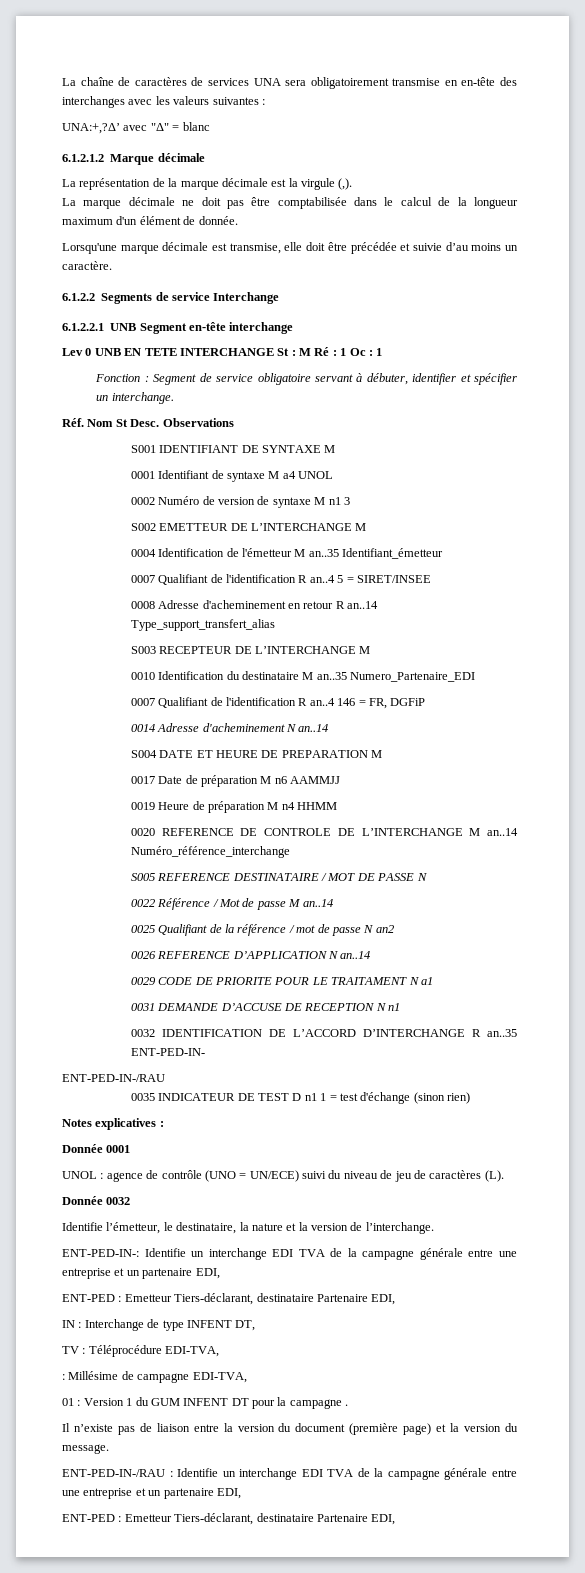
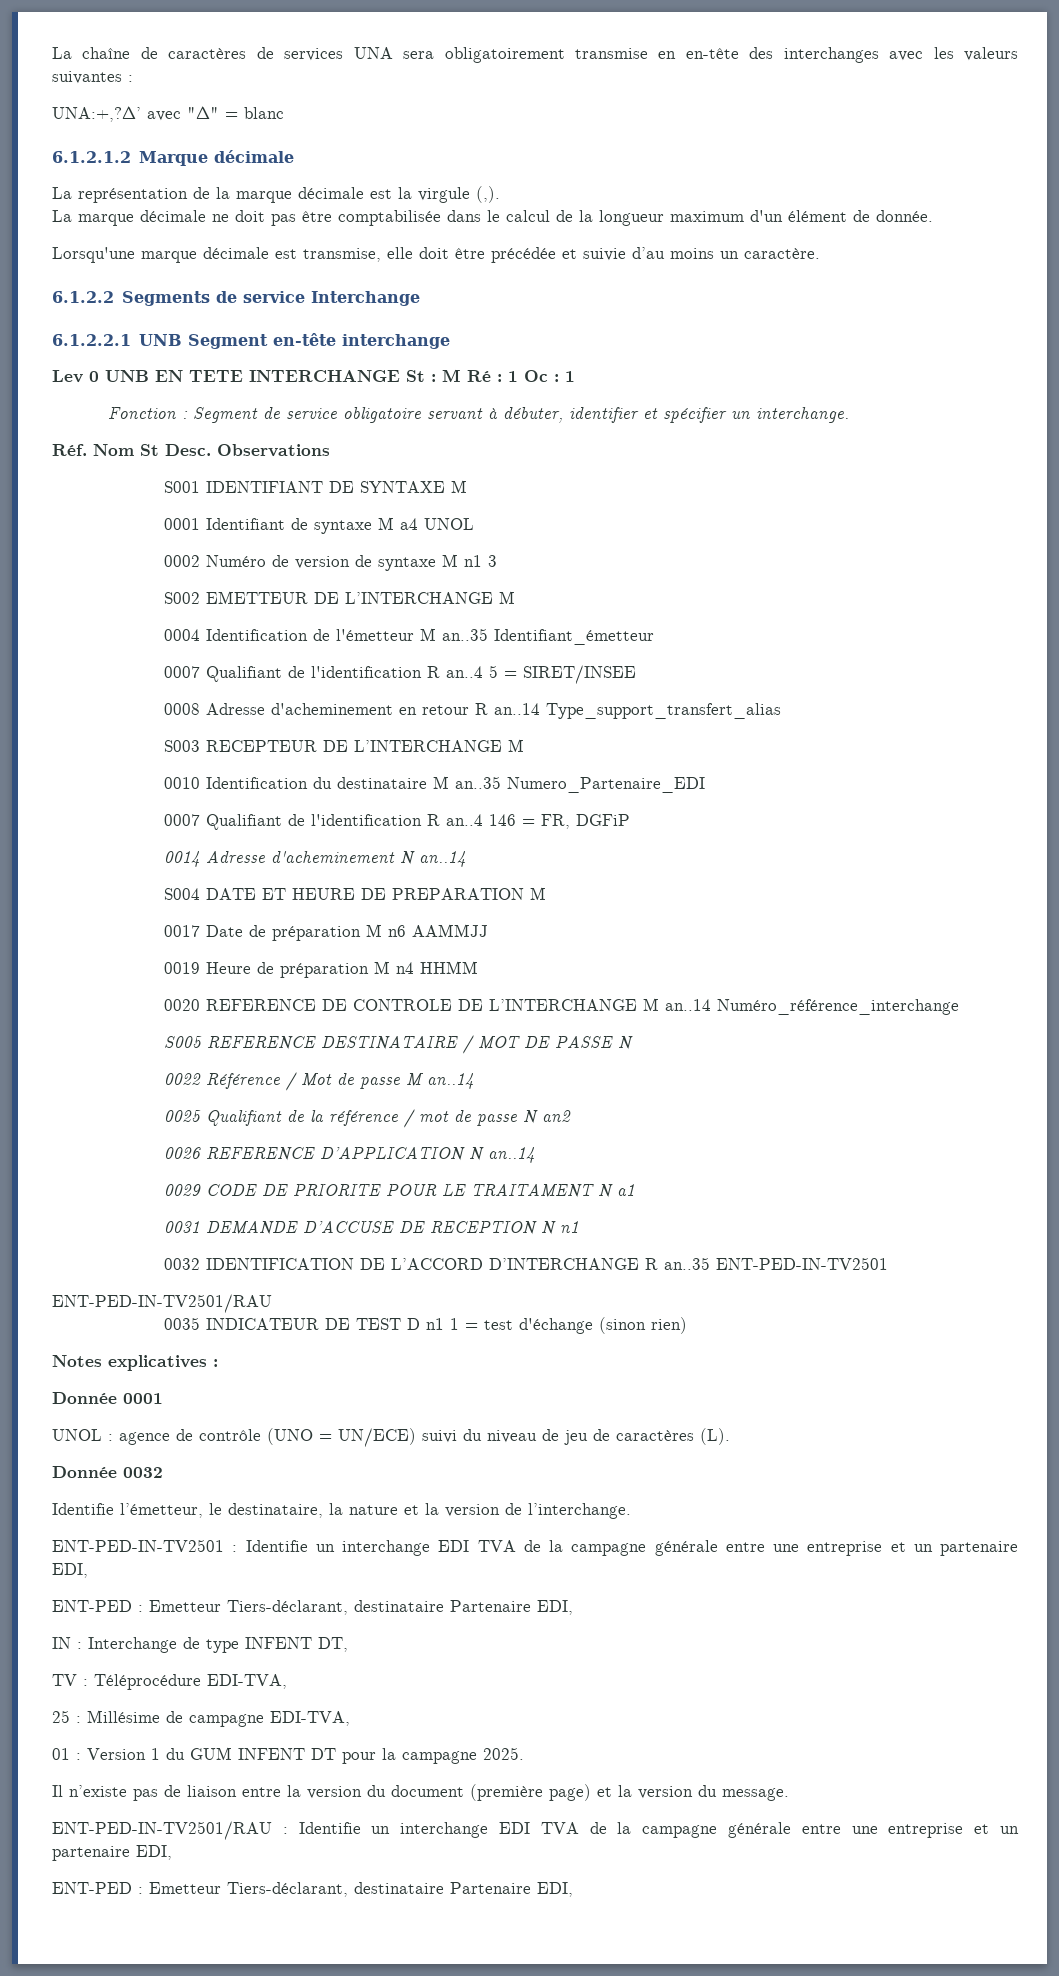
[130,1048,205,1056] [62,1074,165,1082] ENT-PED-IN- // ENT-PED-IN-/RAU -> [716,1257,889,1270] [52,1294,272,1313] ENT-PED-IN-TV2501 // ENT-PED-IN-TV2501/RAU
[62,1249,139,1257] ENT-PED-IN-: -> [52,1539,238,1552] ENT-PED-IN-TV2501 :
(220, 1351) none -> [52,1710,70,1723] 25
[345,1404,349,1406] . -> [483,1747,524,1760] 2025.
[62,1469,165,1477] ENT-PED-IN-/RAU -> [52,1821,272,1840] ENT-PED-IN-TV2501/RAU

